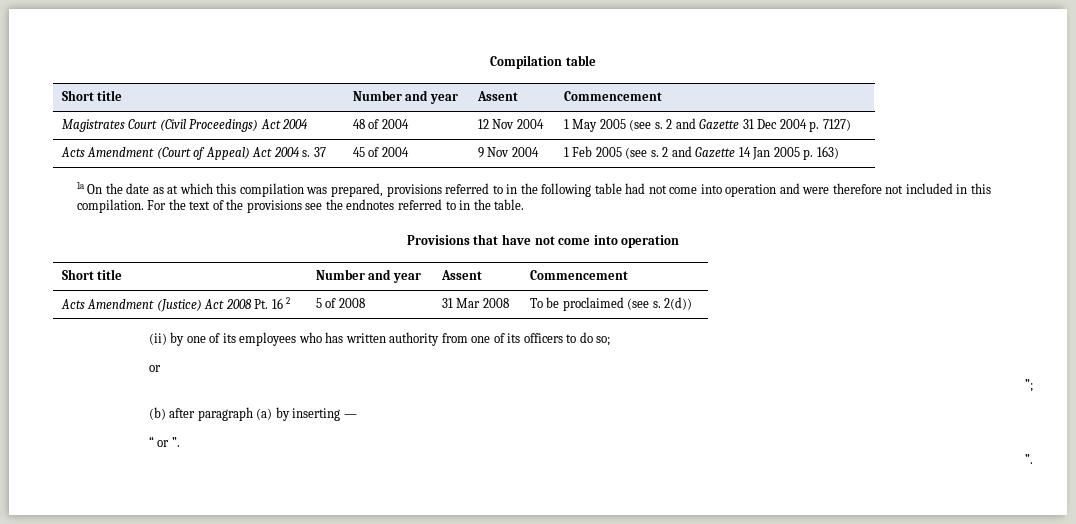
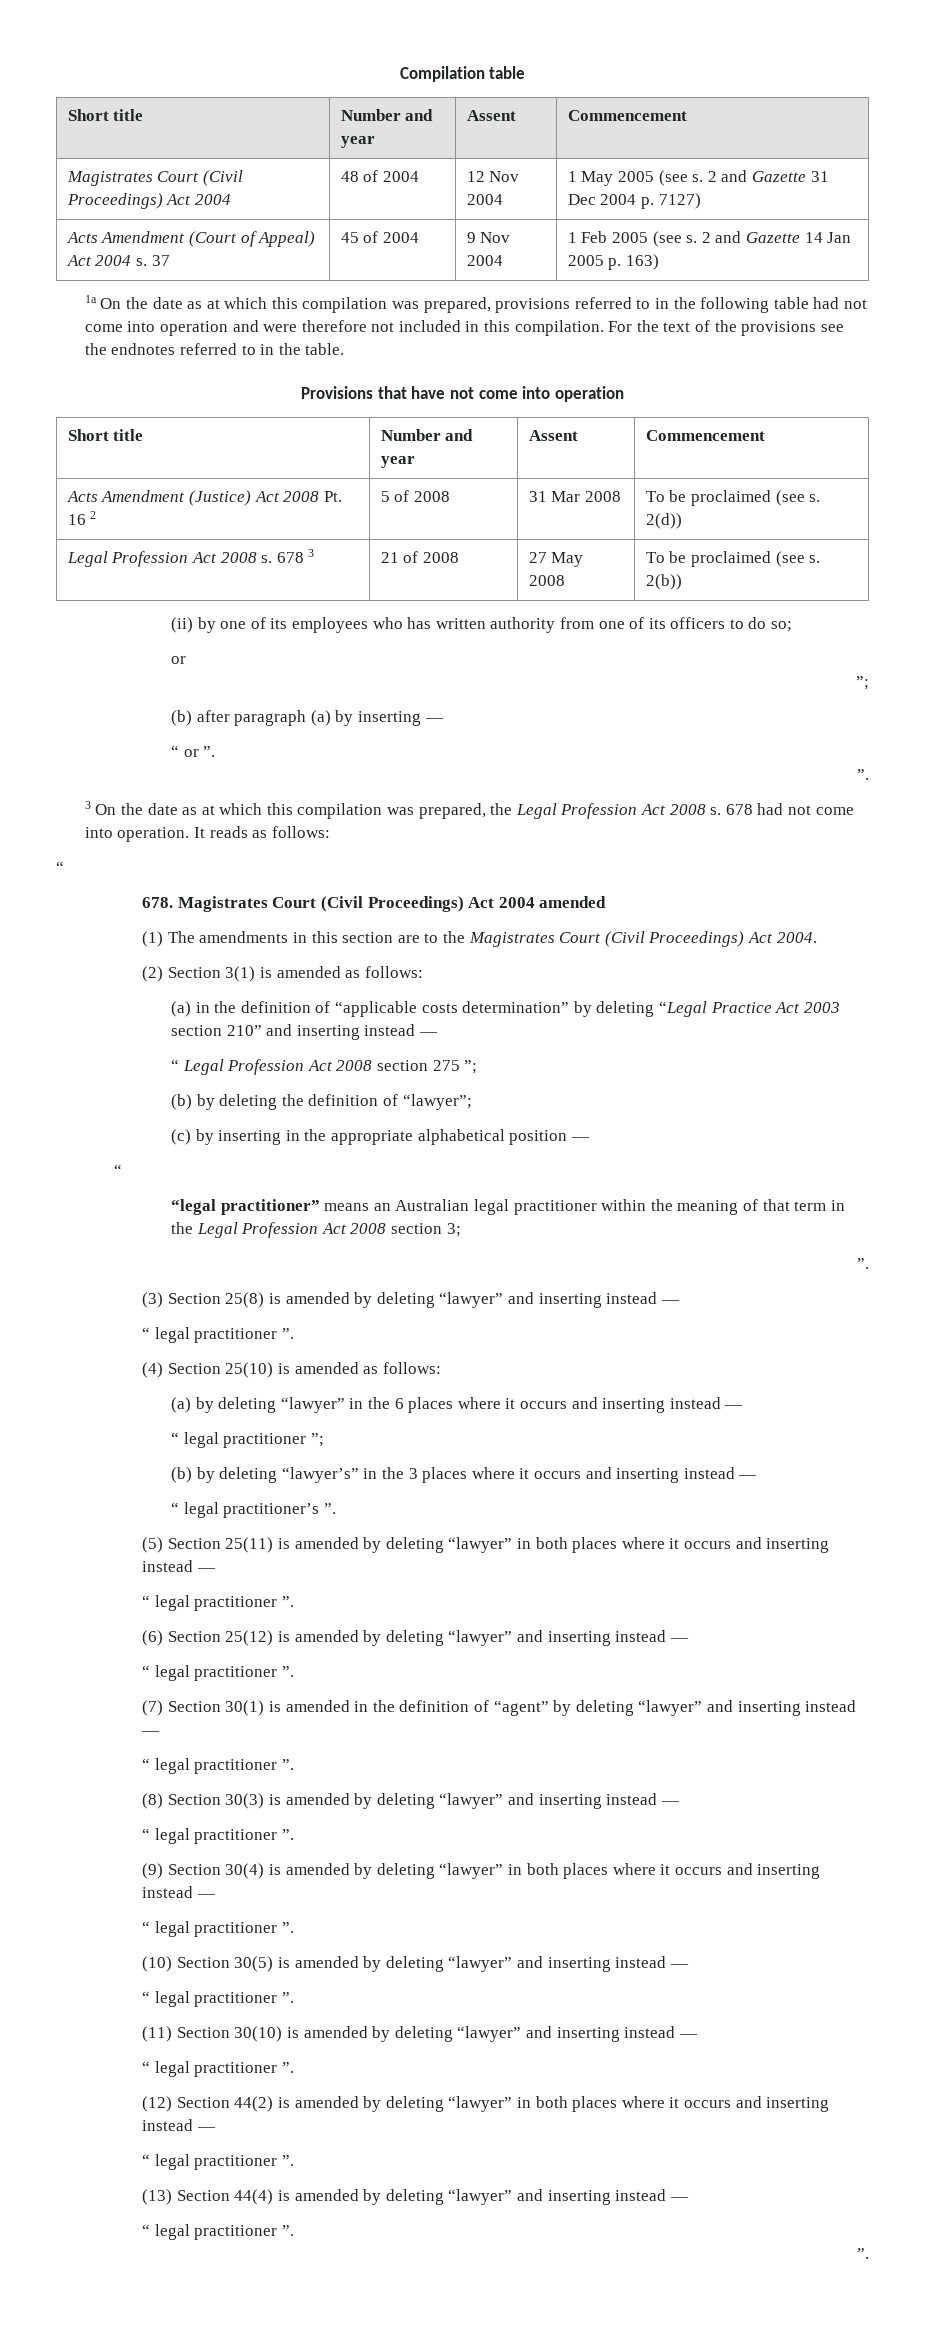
(693, 303) none -> [66,549,315,567] [380,551,460,563] [528,552,584,567] [528,575,565,586] [645,551,821,567] [645,574,682,590] // Legal Profession Act 2008 s. 678 3 | 21 of 2008 | 27 May 2008 | To be proclaimed (see s. 2(b))
(1033, 459) none -> [84,801,854,819] [84,826,330,842] [56,861,64,873] [142,896,607,912] [142,931,817,947] [142,966,423,982] [171,1001,840,1017] [171,1024,438,1040] [171,1059,478,1075] [171,1094,472,1110] [171,1129,590,1145] [113,1164,122,1176] [171,1199,845,1215] [171,1222,461,1238] [857,1258,869,1269] [142,1292,680,1308] [142,1327,295,1343] [142,1362,441,1378] [171,1397,744,1413] [171,1432,324,1448] [171,1467,758,1483] [171,1502,336,1518] [142,1537,830,1553] [142,1560,216,1572] [142,1595,295,1611] [142,1630,689,1646] [142,1665,295,1681] [142,1700,857,1716] [141,1731,161,1735] [142,1758,295,1774] [142,1793,680,1809] [142,1828,295,1844] [142,1863,821,1879] [142,1886,216,1898] [142,1921,295,1937] [142,1956,689,1972] [142,1991,295,2007] [142,2026,698,2042] [142,2061,295,2077] [142,2096,830,2112] [142,2119,216,2131] [142,2154,295,2170] [142,2189,689,2205] [142,2224,295,2240] [857,2248,869,2259] // 3 On the date as at which this compilation was prepared, the Legal Profession Act 2008 s. 678 had not come into operation. It reads as follows: // “ // 678. Magistrates Court (Civil Proceedings) Act 2004 amended // (1) The amendments in this section are to the Magistrates Court (Civil Proceedings) Act 2004. // (2) Section 3(1) is amended as follows: // (a) in the definition of “applicable costs determination” by deleting “Legal Practice Act 2003 section 210” and inserting instead — // “ Legal Profession Act 2008 section 275 ”; // (b) by deleting the definition of “lawyer”; // (c) by inserting in the appropriate alphabetical position — // “ // “legal practitioner” means an Australian legal practitioner within the meaning of that term in the Legal Profession Act 2008 section 3; // ”. // (3) Section 25(8) is amended by deleting “lawyer” and inserting instead — // “ legal practitioner ”. // (4) Section 25(10) is amended as follows: // (a) by deleting “lawyer” in the 6 places where it occurs and inserting instead — // “ legal practitioner ”; // (b) by deleting “lawyer’s” in the 3 places where it occurs and inserting instead — // “ legal practitioner’s ”. // (5) Section 25(11) is amended by deleting “lawyer” in both places where it occurs and inserting instead — // “ legal practitioner ”. // (6) Section 25(12) is amended by deleting “lawyer” and inserting instead — // “ legal practitioner ”. // (7) Section 30(1) is amended in the definition of “agent” by deleting “lawyer” and inserting instead — // “ legal practitioner ”. // (8) Section 30(3) is amended by deleting “lawyer” and inserting instead — // “ legal practitioner ”. // (9) Section 30(4) is amended by deleting “lawyer” in both places where it occurs and inserting instead — // “ legal practitioner ”. // (10) Section 30(5) is amended by deleting “lawyer” and inserting instead — // “ legal practitioner ”. // (11) Section 30(10) is amended by deleting “lawyer” and inserting instead — // “ legal practitioner ”. // (12) Section 44(2) is amended by deleting “lawyer” in both places where it occurs and inserting instead — // “ legal practitioner ”. // (13) Section 44(4) is amended by deleting “lawyer” and inserting instead — // “ legal practitioner ”. // ”.

